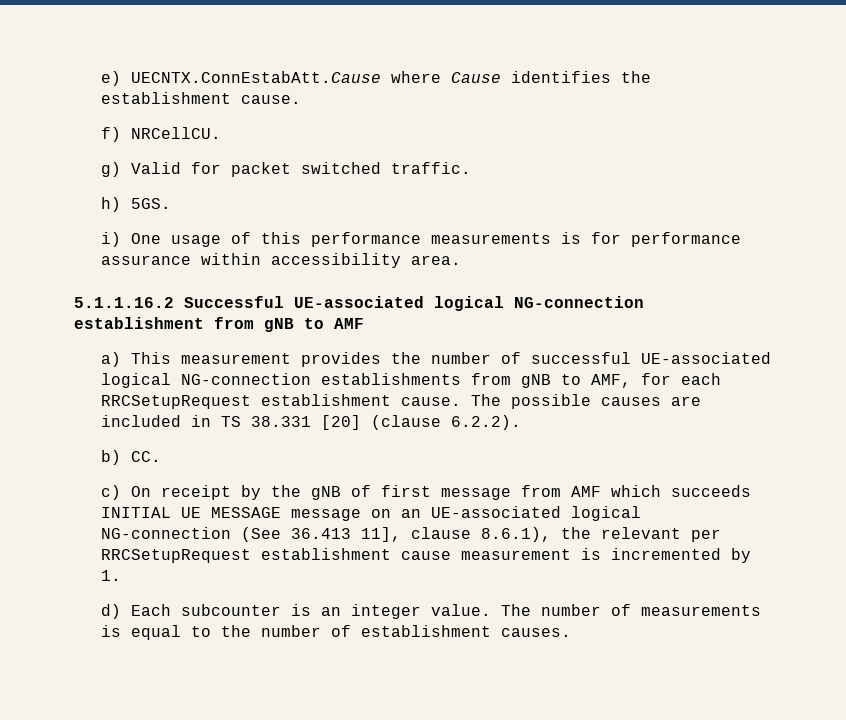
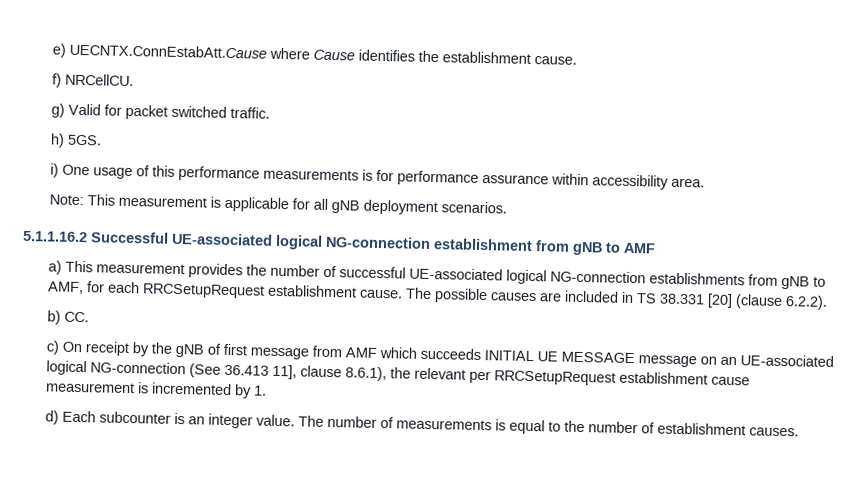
(462, 260) none -> [48,194,507,216] // Note: This measurement is applicable for all gNB deployment scenarios.

